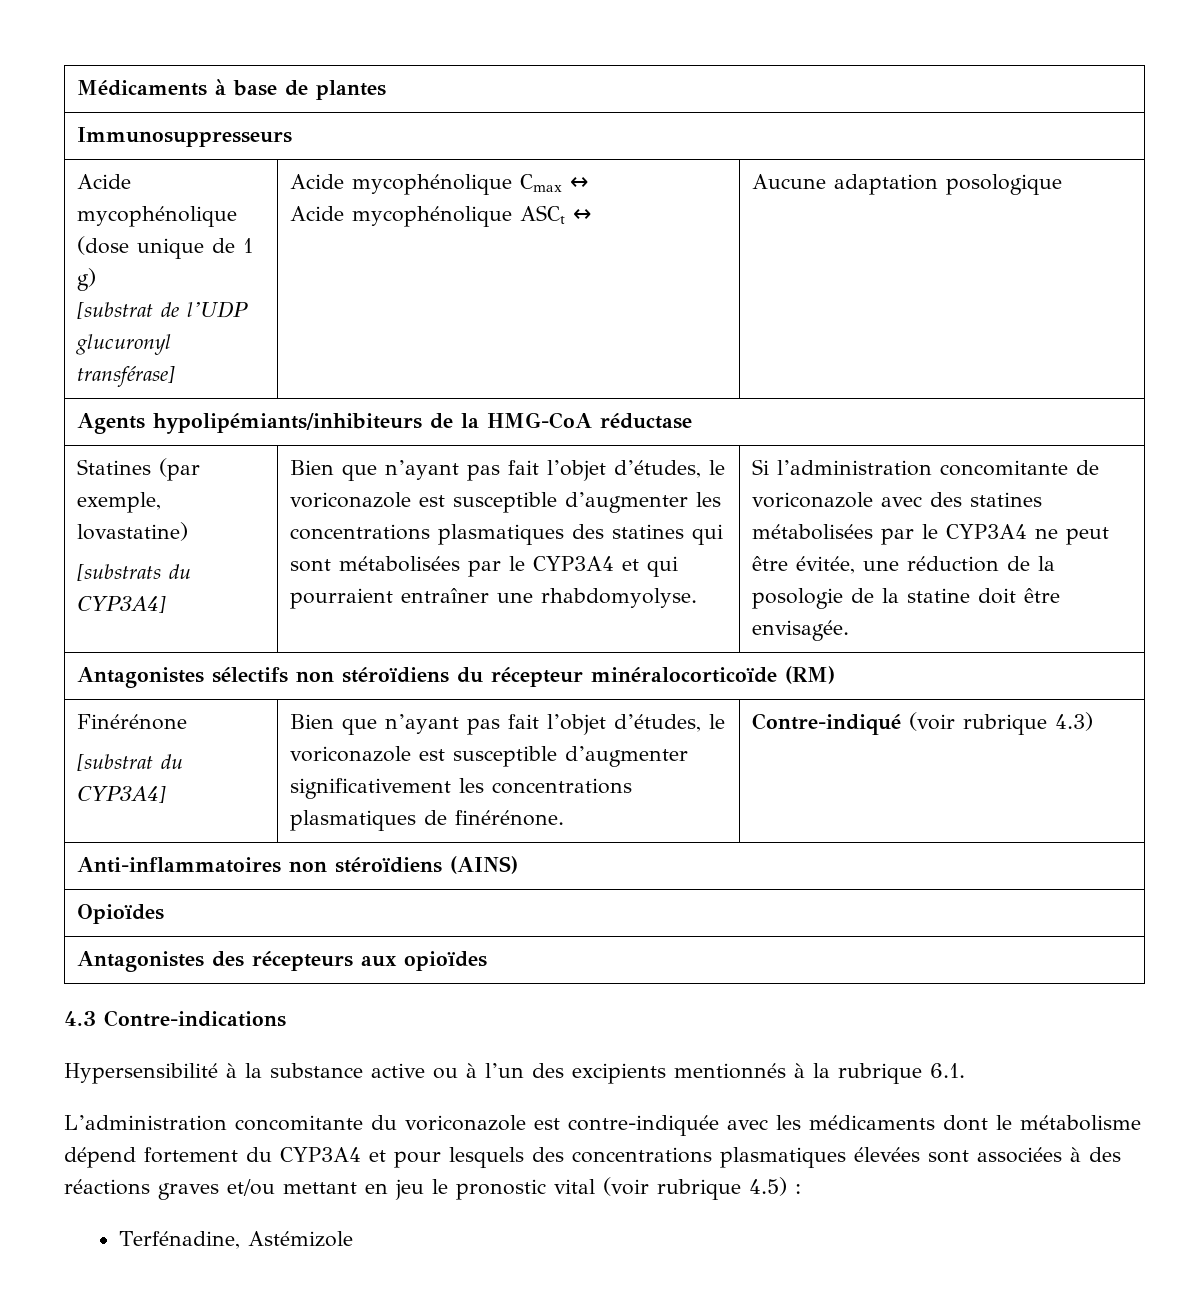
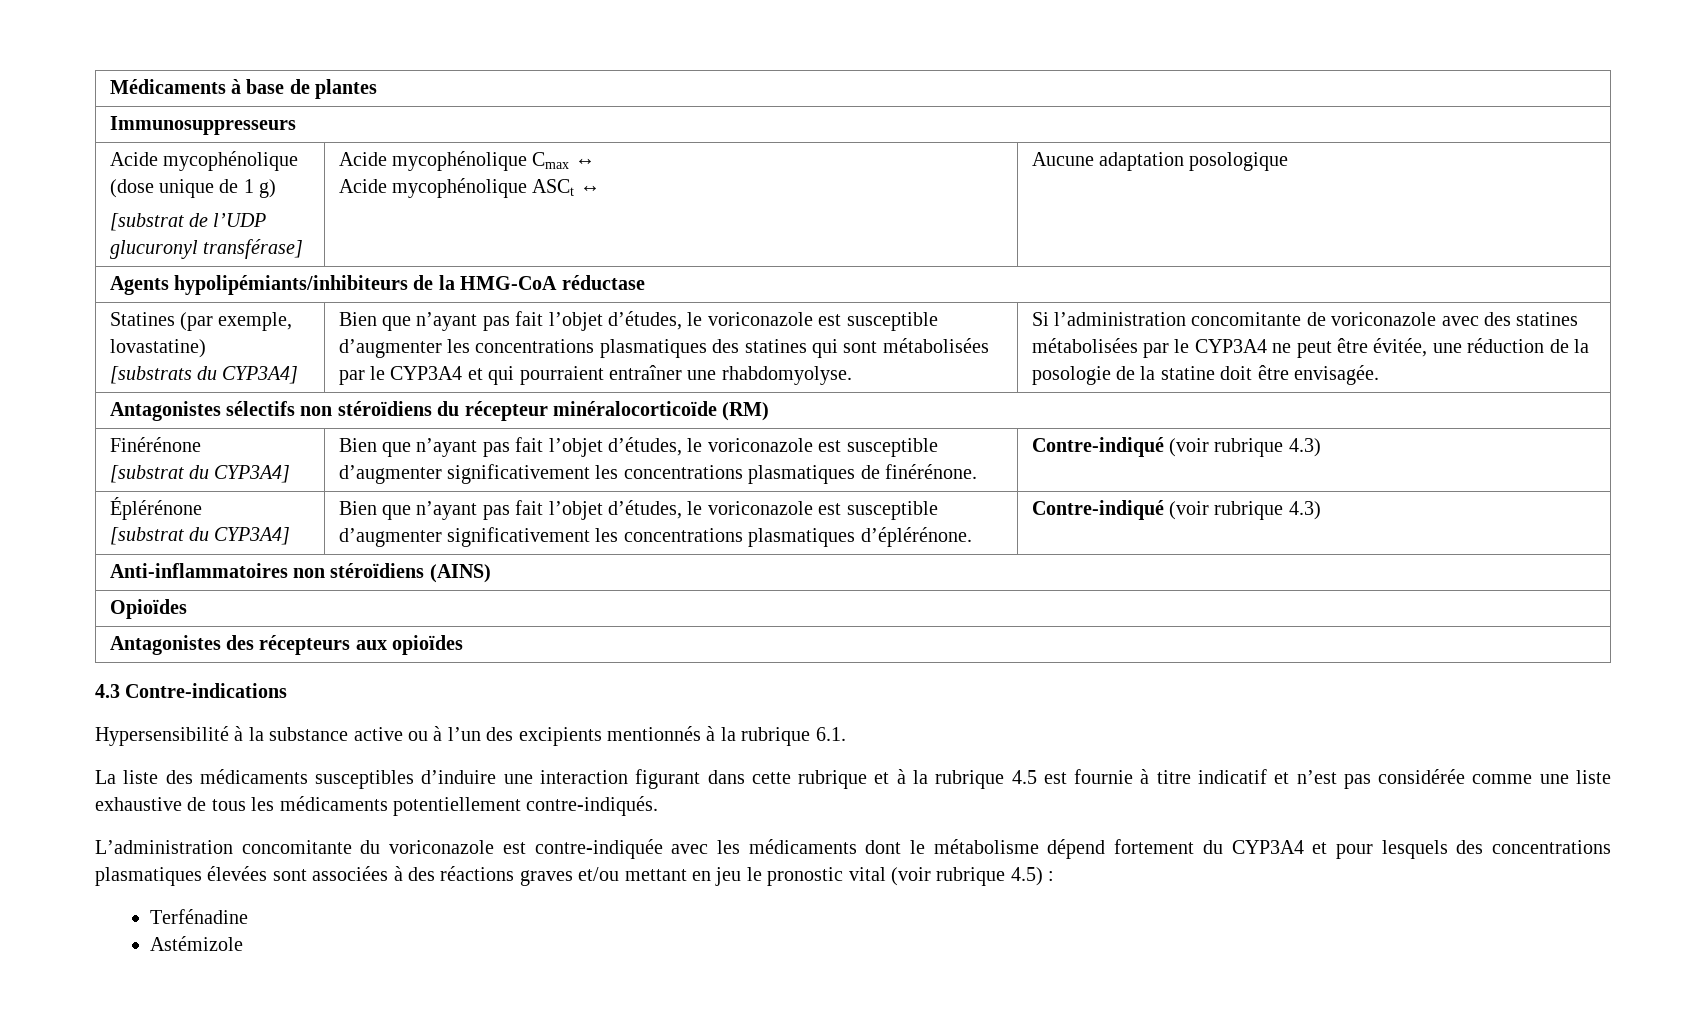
(1094, 721) none -> [109,497,202,520] [109,527,291,545] [338,500,938,520] [338,527,972,547] [1031,500,1321,520] // Éplérénone // [substrat du CYP3A4] | Bien que n’ayant pas fait l’objet d’études, le voriconazole est susceptible d’augmenter significativement les concentrations plasmatiques d’éplérénone. | Contre-indiqué (voir rubrique 4.3)
(965, 1070) none -> [95,769,1611,789] [95,796,659,816] // La liste des médicaments susceptibles d’induire une interaction figurant dans cette rubrique et à la rubrique 4.5 est fournie à titre indicatif et n’est pas considérée comme une liste exhaustive de tous les médicaments potentiellement contre-indiqués.
[119,1231,241,1249] Terfénadine, -> [149,909,248,924] Terfénadine //

